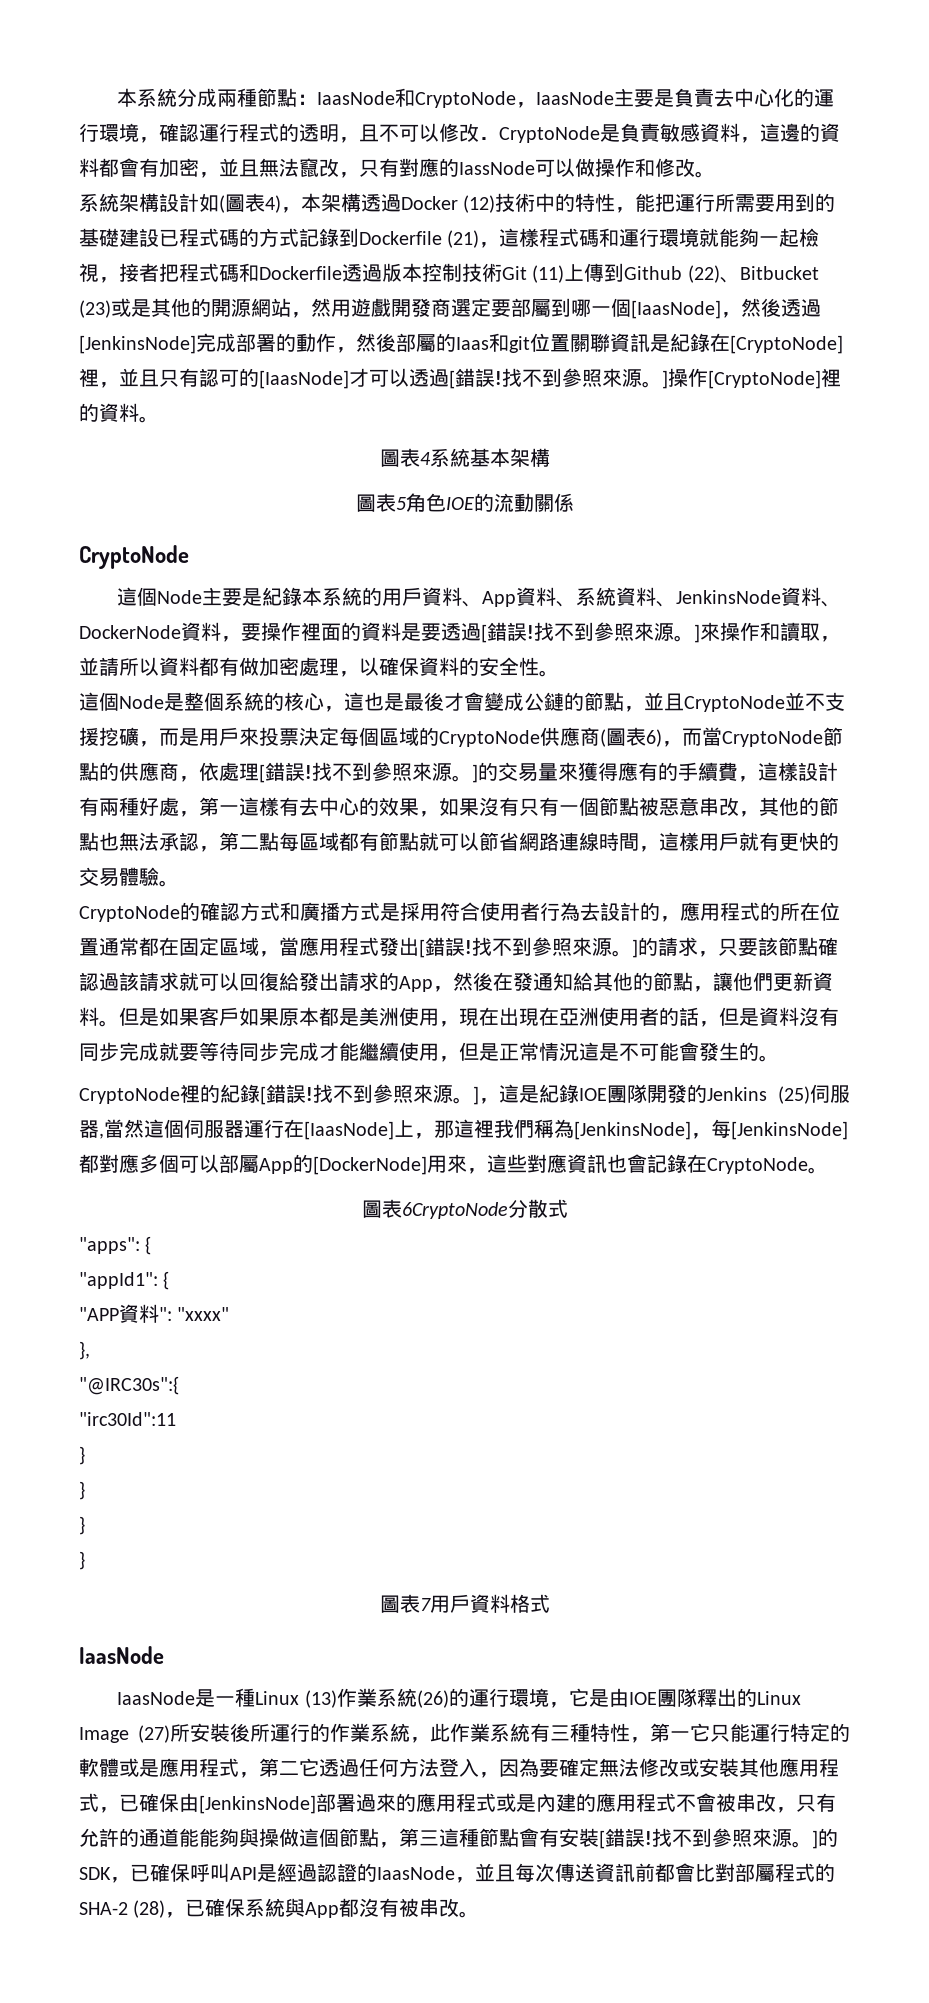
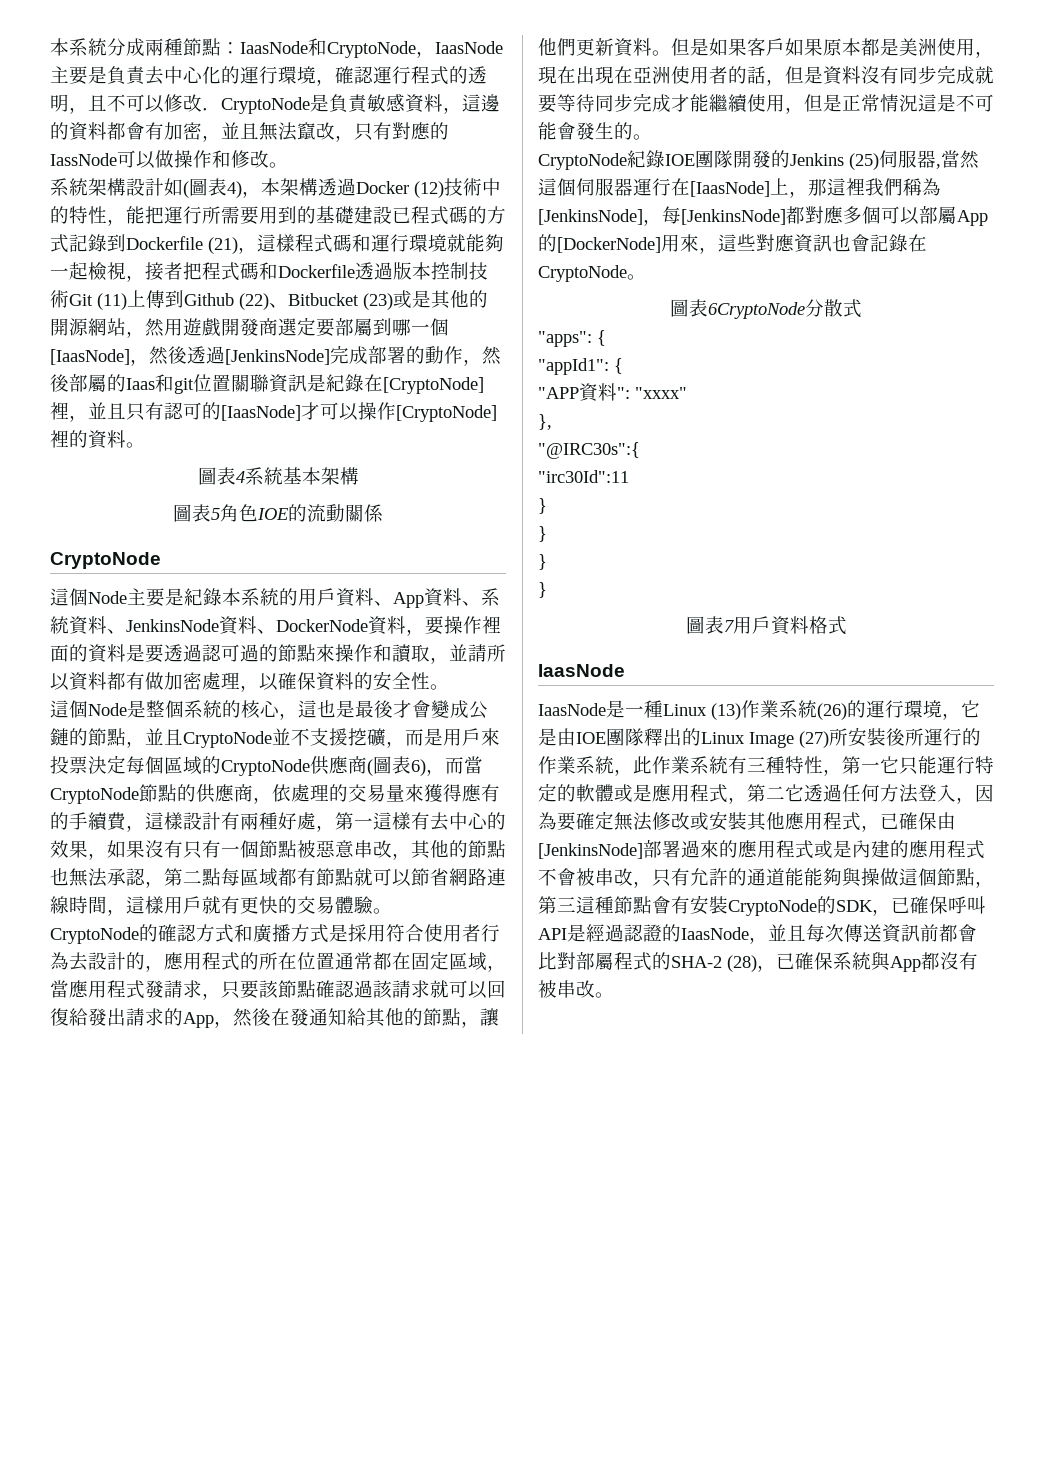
[409,368,668,389] 透過[錯誤!找不到參照來源。] -> (358, 412) none
[481,622,700,643] [錯誤!找不到參照來源。] -> [202,644,316,662] 認可過的節點
[259,762,478,783] [錯誤!找不到參照來源。] -> (329, 792) none
[399,937,658,958] 出[錯誤!找不到參照來源。]的 -> (164, 989) none
[180,1084,539,1105] 裡的紀錄[錯誤!找不到參照來源。]，這是 -> (627, 161) none
[599,1828,818,1849] [錯誤!找不到參照來源。] -> [728,899,817,916] CryptoNode

